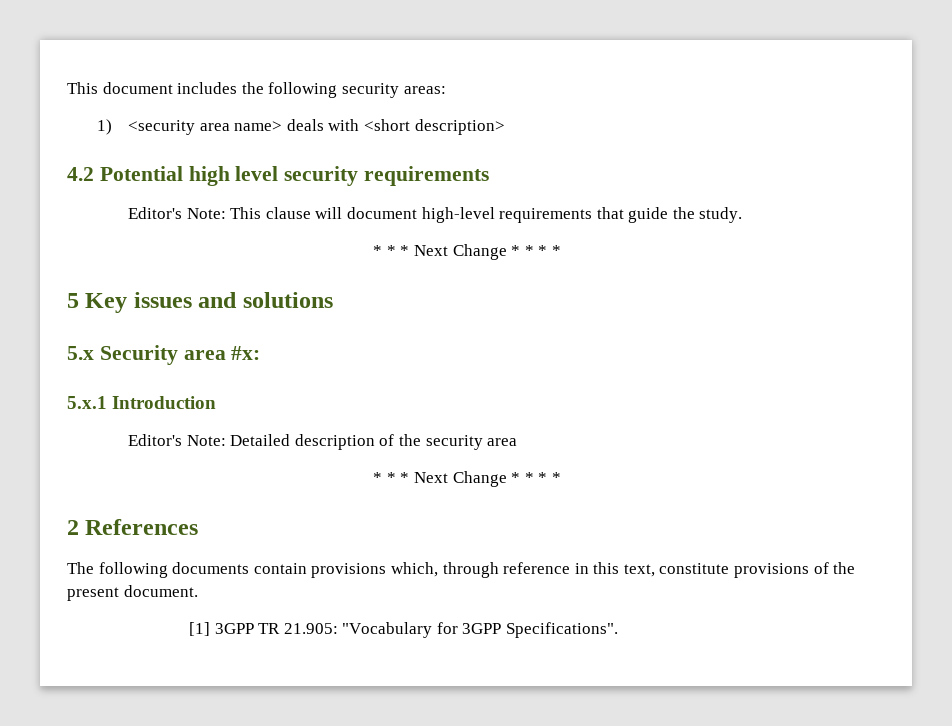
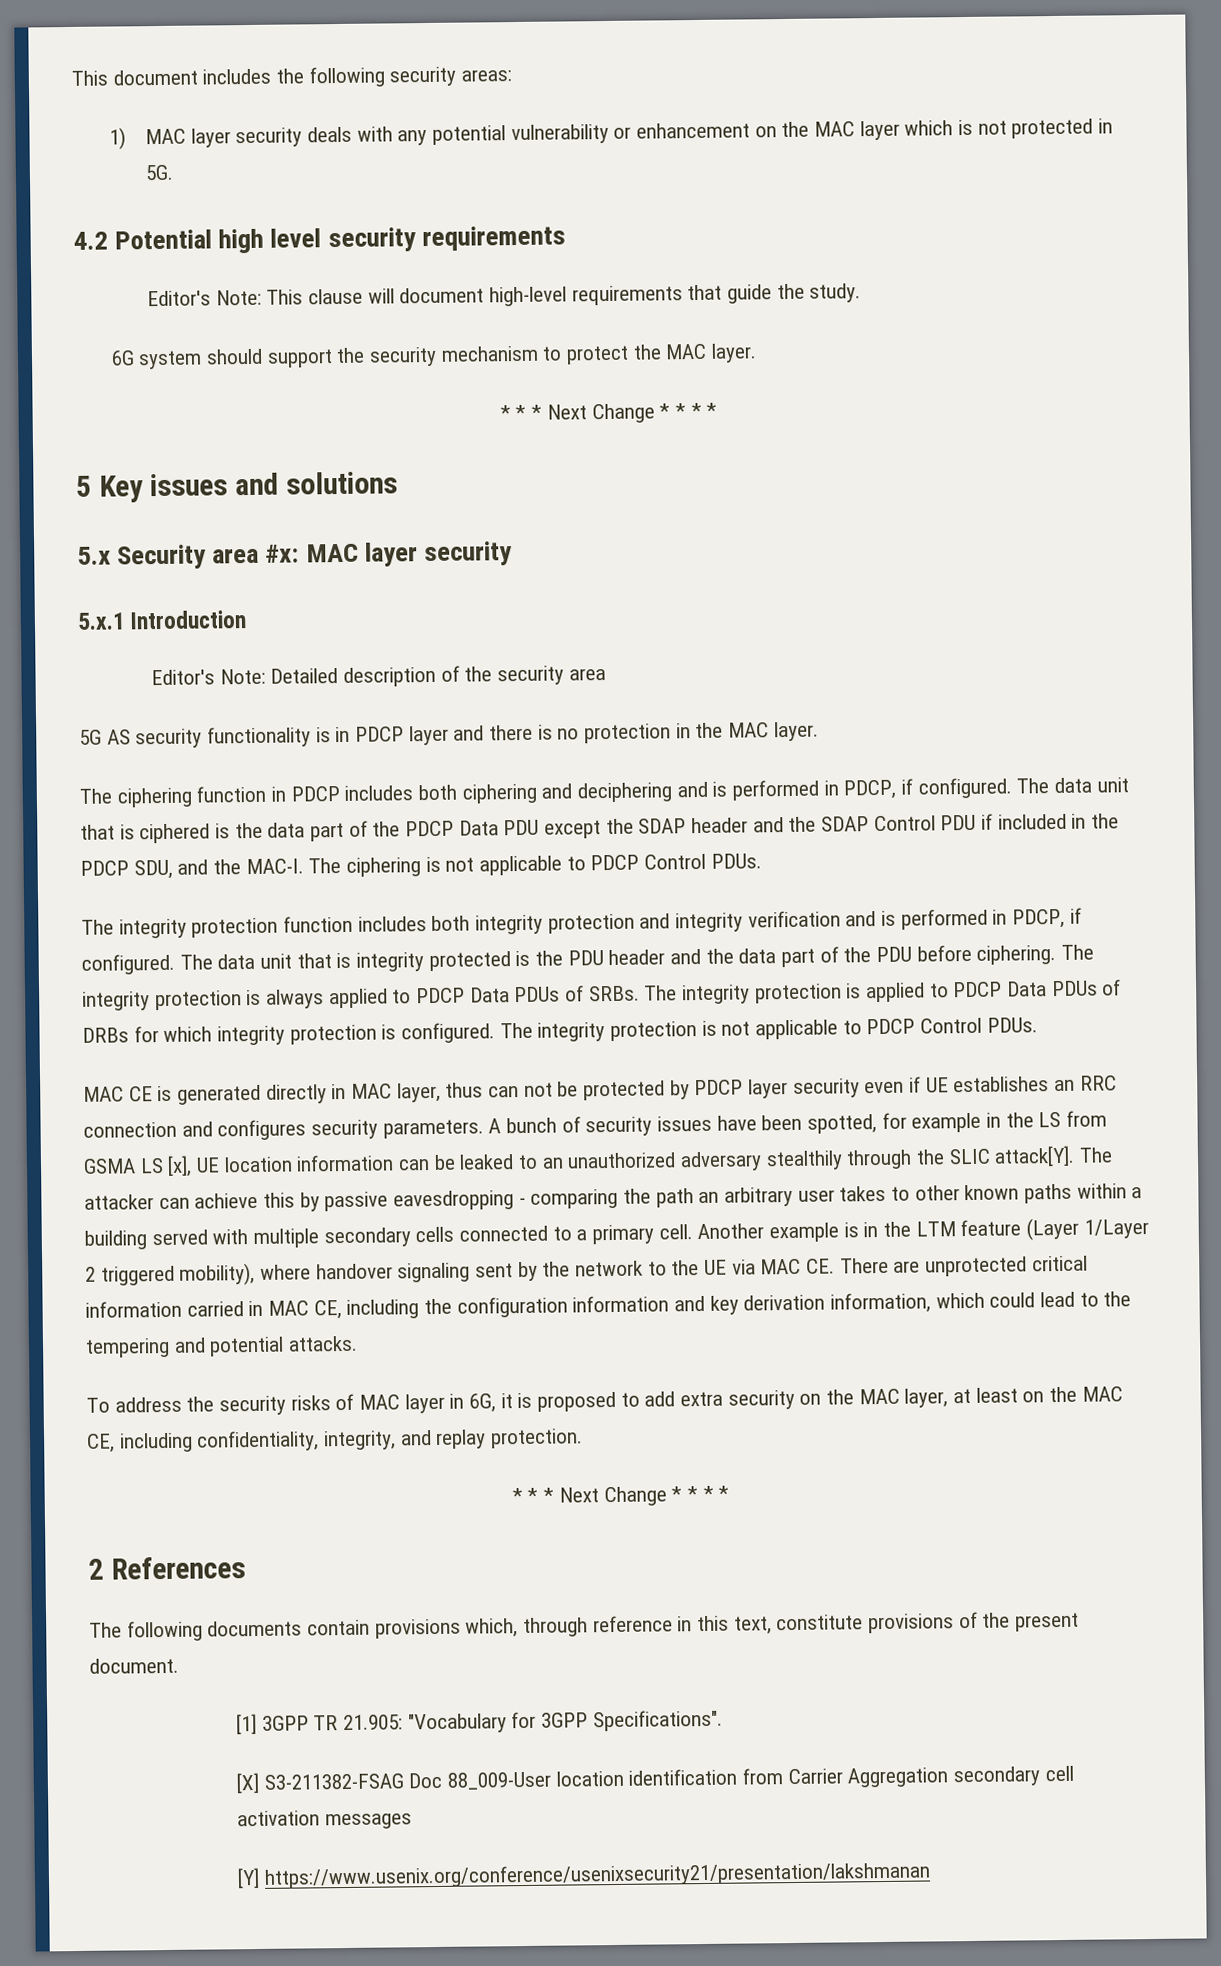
[127,119,505,135] <security area name> deals with <short description> -> [144,118,1114,148] [144,164,174,181] MAC layer security deals with any potential vulnerability or enhancement on the MAC layer which is not protected in 5G.
(743, 215) none -> [110,343,757,370] // 6G system should support the security mechanism to protect the MAC layer.
(261, 353) none -> [305,541,512,567] MAC layer security
(518, 442) none -> [79,721,819,749] [79,777,1129,808] [80,813,1120,844] [80,853,762,880] [81,907,1082,939] [81,944,1095,975] [82,979,1122,1011] [82,1017,1038,1046] [83,1075,1117,1105] [83,1110,1108,1141] [83,1145,1114,1177] [84,1183,1143,1212] [84,1217,1149,1250] [85,1255,1088,1286] [85,1291,1132,1320] [85,1335,359,1358] [86,1386,1123,1416] [87,1428,584,1453] // 5G AS security functionality is in PDCP layer and there is no protection in the MAC layer. // The ciphering function in PDCP includes both ciphering and deciphering and is performed in PDCP, if configured. The data unit that is ciphered is the data part of the PDCP Data PDU except the SDAP header and the SDAP Control PDU if included in the PDCP SDU, and the MAC-I. The ciphering is not applicable to PDCP Control PDUs. // The integrity protection function includes both integrity protection and integrity verification and is performed in PDCP, if configured. The data unit that is integrity protected is the PDU header and the data part of the PDU before ciphering. The integrity protection is always applied to PDCP Data PDUs of SRBs. The integrity protection is applied to PDCP Data PDUs of DRBs for which integrity protection is configured. The integrity protection is not applicable to PDCP Control PDUs. // MAC CE is generated directly in MAC layer, thus can not be protected by PDCP layer security even if UE establishes an RRC connection and configures security parameters. A bunch of security issues have been spotted, for example in the LS from GSMA LS [x], UE location information can be leaked to an unauthorized adversary stealthily through the SLIC attack[Y]. The attacker can achieve this by passive eavesdropping - comparing the path an arbitrary user takes to other known paths within a building served with multiple secondary cells connected to a primary cell. Another example is in the LTM feature (Layer 1/Layer 2 triggered mobility), where handover signaling sent by the network to the UE via MAC CE. There are unprotected critical information carried in MAC CE, including the configuration information and key derivation information, which could lead to the tempering and potential attacks. // To address the security risks of MAC layer in 6G, it is proposed to add extra security on the MAC layer, at least on the MAC CE, including confidentiality, integrity, and replay protection.
(619, 630) none -> [235,1765,1074,1794] [236,1810,412,1830] [236,1861,931,1889] // [X] S3-211382-FSAG Doc 88_009-User location identification from Carrier Aggregation secondary cell activation messages // [Y] https://www.usenix.org/conference/usenixsecurity21/presentation/lakshmanan

